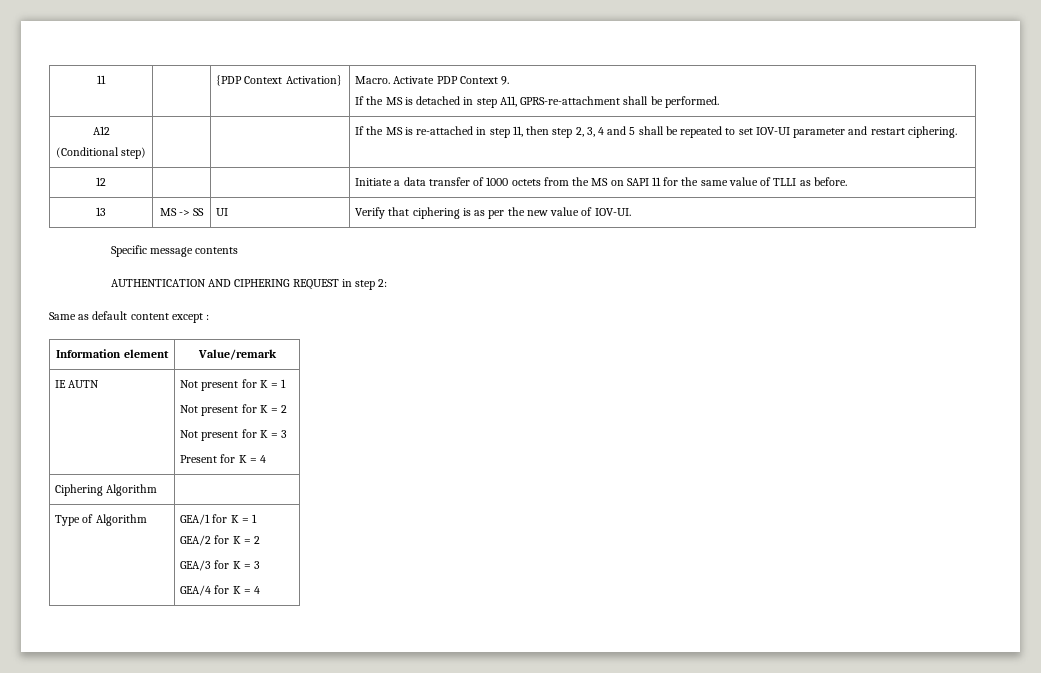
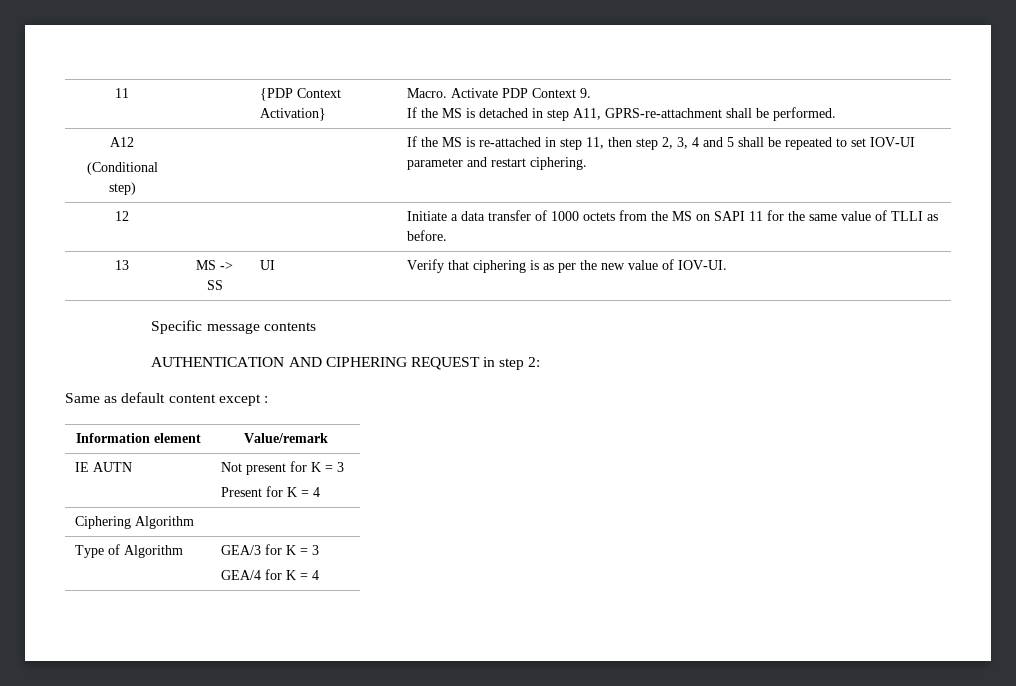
[281,379,287,388] [180,404,288,416] [180,429,279,441] 1 // Not present for K = 2 // Not present for K = -> (333, 468) none
[180,514,258,525] [180,535,261,546] GEA/1 for K = 1 // GEA/2 for K = 2 // -> (183, 551) none

